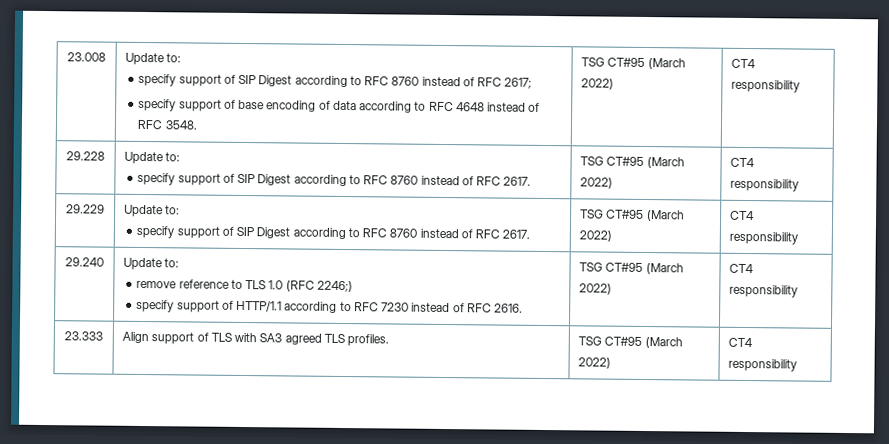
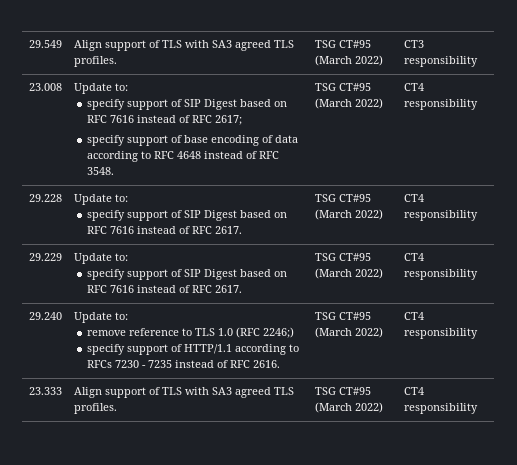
(67, 57) none -> [29,40,62,48] [74,40,295,51] [74,56,118,67] [315,40,372,48] [315,55,384,66] [404,40,425,48] [404,56,479,67] 29.549 | Align support of TLS with SA3 agreed TLS profiles. | TSG CT#95 (March 2022) | CT3 responsibility //
[294,75,420,88] according to RFC 8760 -> [239,99,287,107] [86,115,134,123] based on RFC 7616
[293,174,419,187] according to RFC 8760 -> [239,210,287,218] [86,226,134,234] based on RFC 7616
[292,227,418,240] according to RFC 8760 -> [239,269,287,277] [86,285,134,293] based on RFC 7616
[353,302,410,312] RFC 7230 -> [86,360,172,368] RFCs 7230 - 7235

